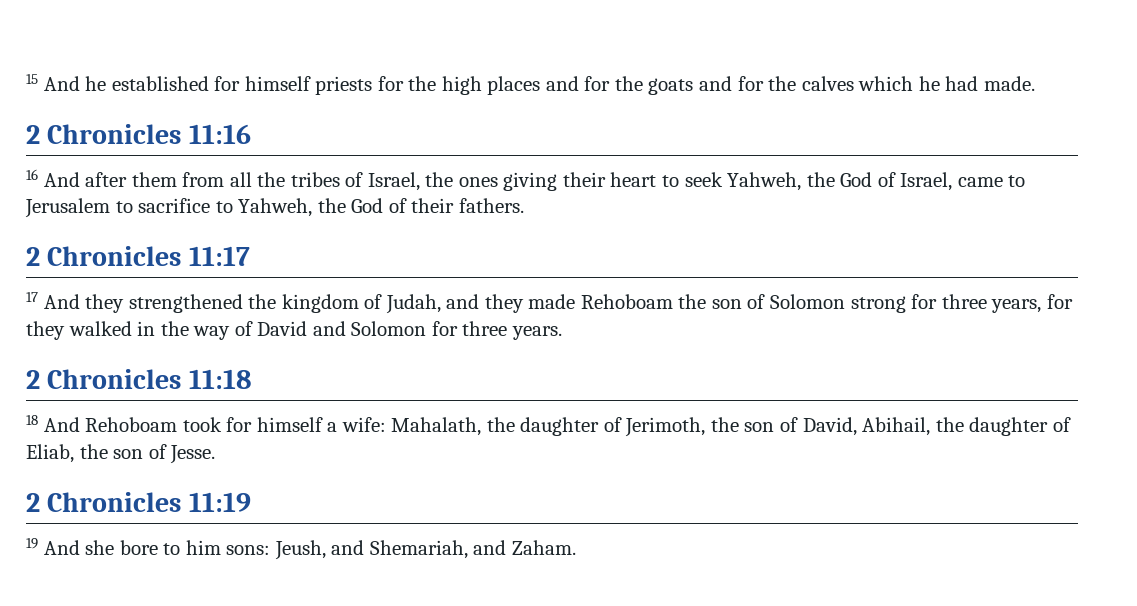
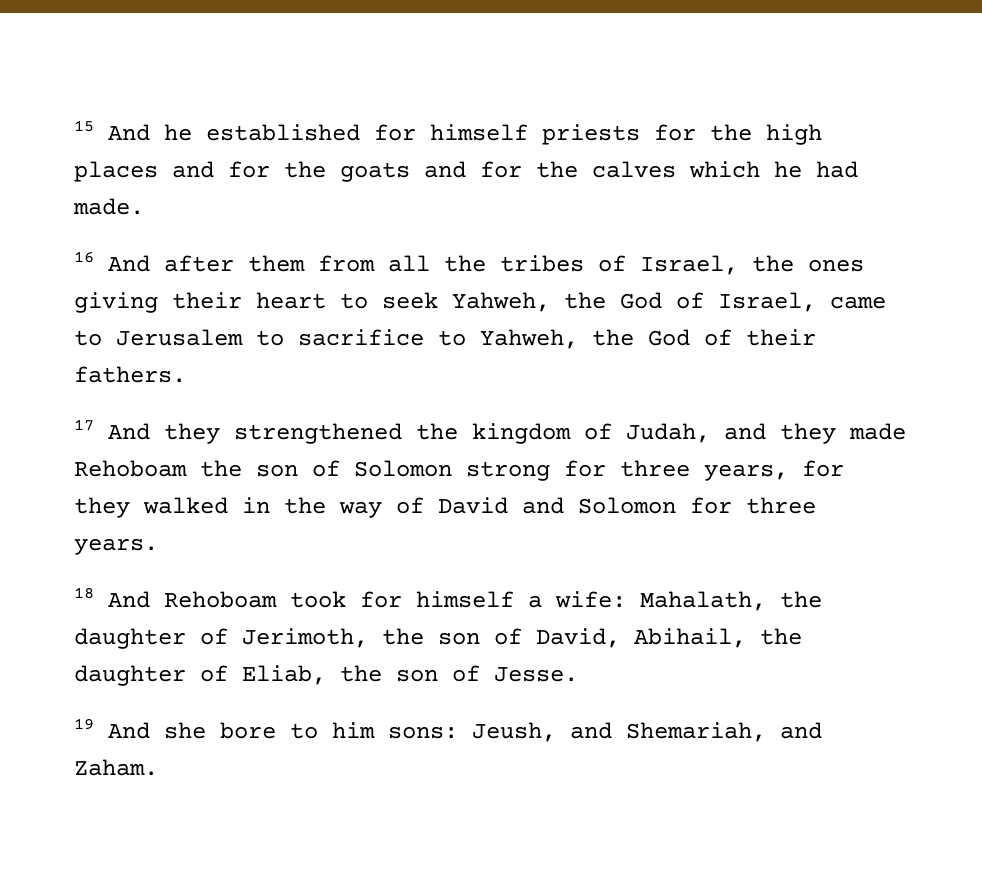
[26,124,251,144] // 2 Chronicles 11:16 -> (144, 206) none
[26,246,250,266] // 2 Chronicles 11:17 -> (186, 374) none
[26,369,252,389] // 2 Chronicles 11:18 -> (158, 546) none
[26,492,251,512] // 2 Chronicles 11:19 -> (578, 674) none

